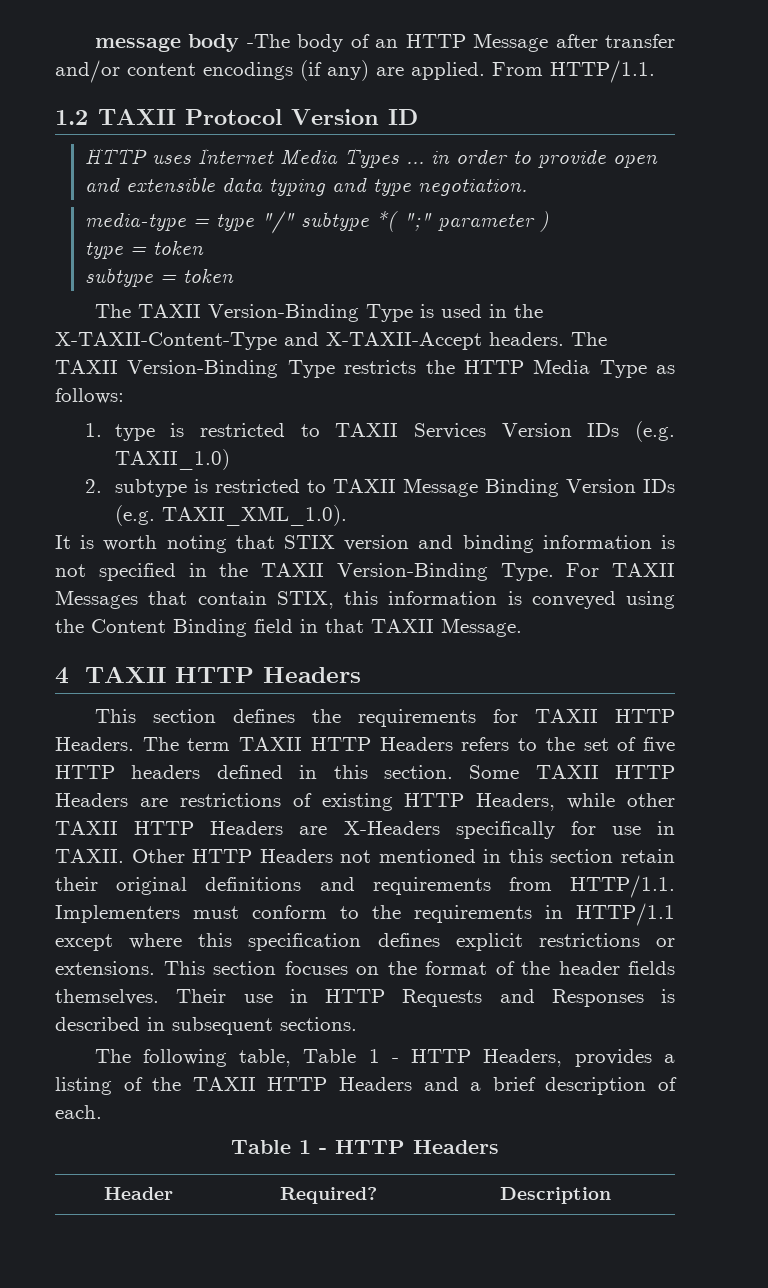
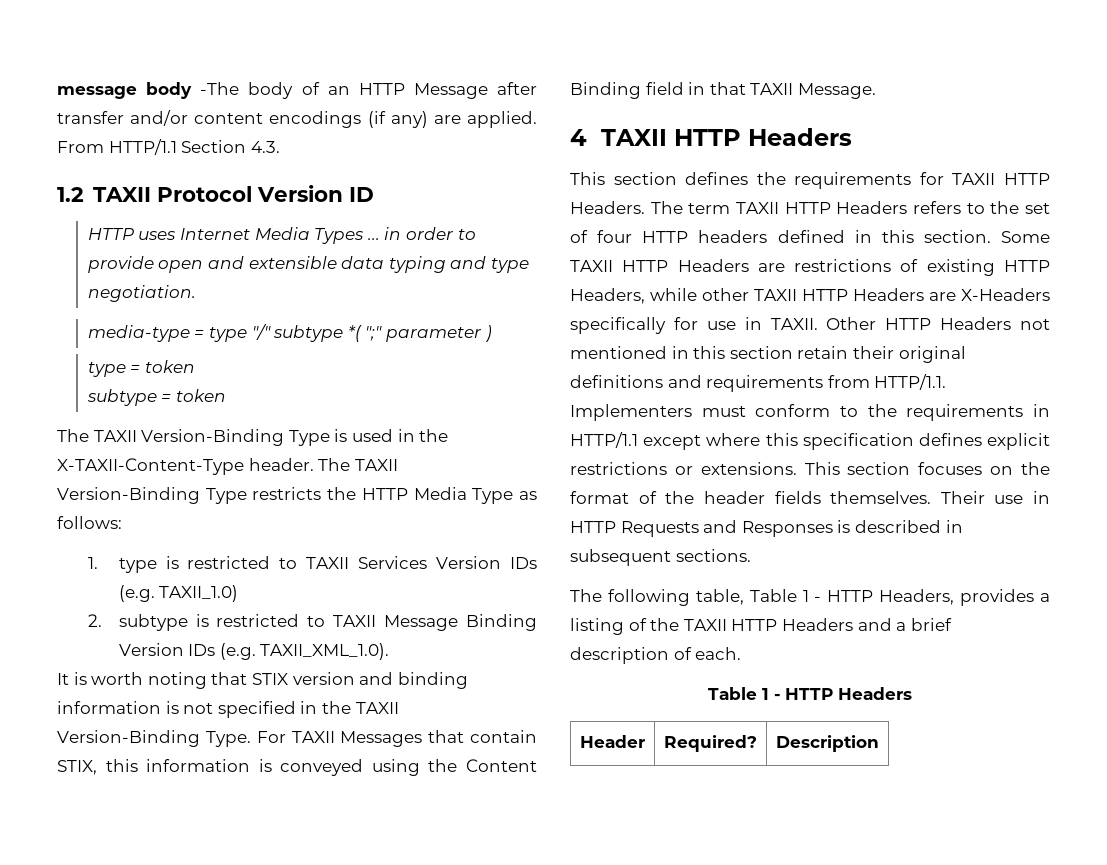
[550,60,655,83] HTTP/1.1. -> [108,139,280,155] HTTP/1.1 Section 4.3.
[284,332,564,350] and X-TAXII-Accept headers. -> [248,458,314,471] header.
[643,737,676,753] five -> [597,230,633,243] four

